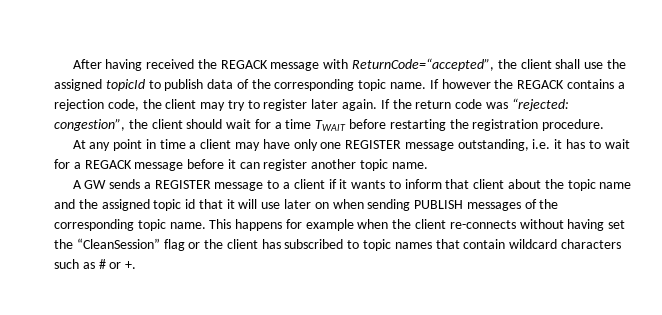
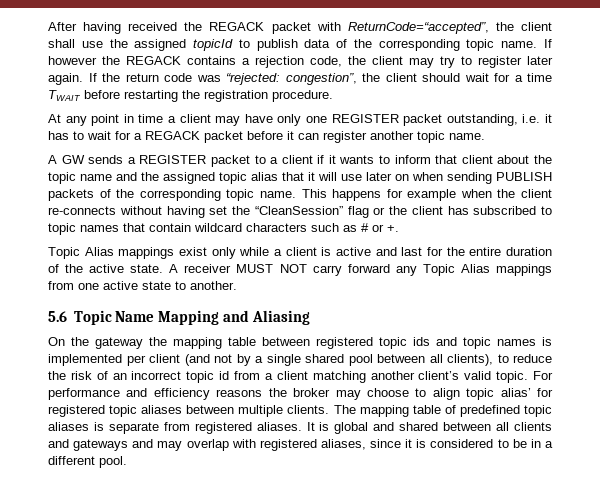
[270,62,320,71] message -> [271,22,311,34] packet
[404,142,454,151] message -> [403,114,443,126] packet
[134,162,184,171] message -> [204,131,243,143] packet
[214,182,264,191] message -> [210,155,250,167] packet
[185,199,196,209] id -> [251,172,278,181] alias
[466,202,521,211] messages -> [48,189,94,201] packets
(137, 265) none -> [48,247,553,259] [48,264,553,276] [48,281,237,290] [48,310,311,325] [48,337,552,349] [48,354,552,366] [48,371,554,383] [48,388,554,400] [48,405,552,417] [48,422,552,434] [48,439,553,451] [48,456,127,468] // Topic Alias mappings exist only while a client is active and last for the entire duration of the active state. A receiver MUST NOT carry forward any Topic Alias mappings from one active state to another. // 5.6 Topic Name Mapping and Aliasing // On the gateway the mapping table between registered topic ids and topic names is implemented per client (and not by a single shared pool between all clients), to reduce the risk of an incorrect topic id from a client matching another client’s valid topic. For performance and efficiency reasons the broker may choose to align topic alias’ for registered topic aliases between multiple clients. The mapping table of predefined topic aliases is separate from registered aliases. It is global and shared between all clients and gateways and may overlap with registered aliases, since it is considered to be in a different pool.

